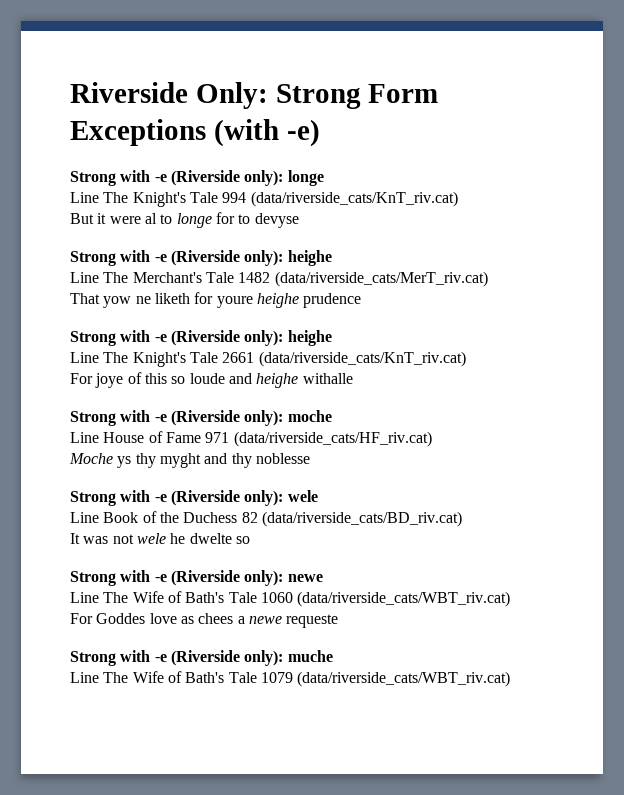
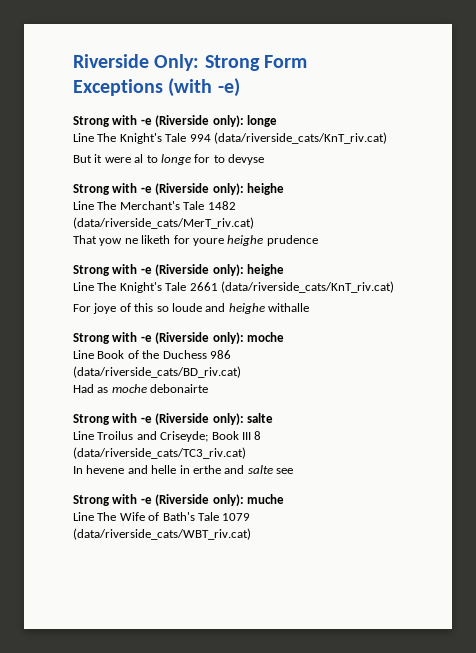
[103,431,432,447] [69,453,310,468] [70,490,318,506] [70,511,462,527] [70,533,250,544] [70,570,323,586] [70,591,511,607] [70,613,339,628] House of Fame 971 (data/riverside_cats/HF_riv.cat) // Moche ys thy myght and thy noblesse // Strong with -e (Riverside only): wele // Line Book of the Duchess 82 (data/riverside_cats/BD_riv.cat) // It was not wele he dwelte so // Strong with -e (Riverside only): newe // Line The Wife of Bath's Tale 1060 (data/riverside_cats/WBT_riv.cat) // For Goddes love as chees a newe requeste -> [97,350,231,359] [73,366,241,378] [73,384,209,393] [73,413,273,425] [73,431,262,442] [73,447,246,459] [73,465,293,474] Book of the Duchess 986 (data/riverside_cats/BD_riv.cat) // Had as moche debonairte // Strong with -e (Riverside only): salte // Line Troilus and Criseyde; Book III 8 (data/riverside_cats/TC3_riv.cat) // In hevene and helle in erthe and salte see

